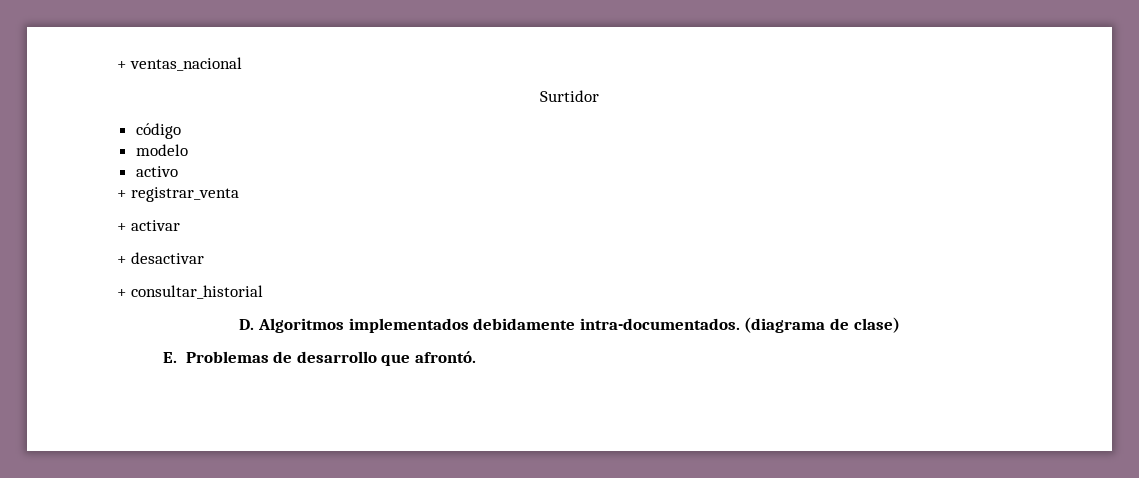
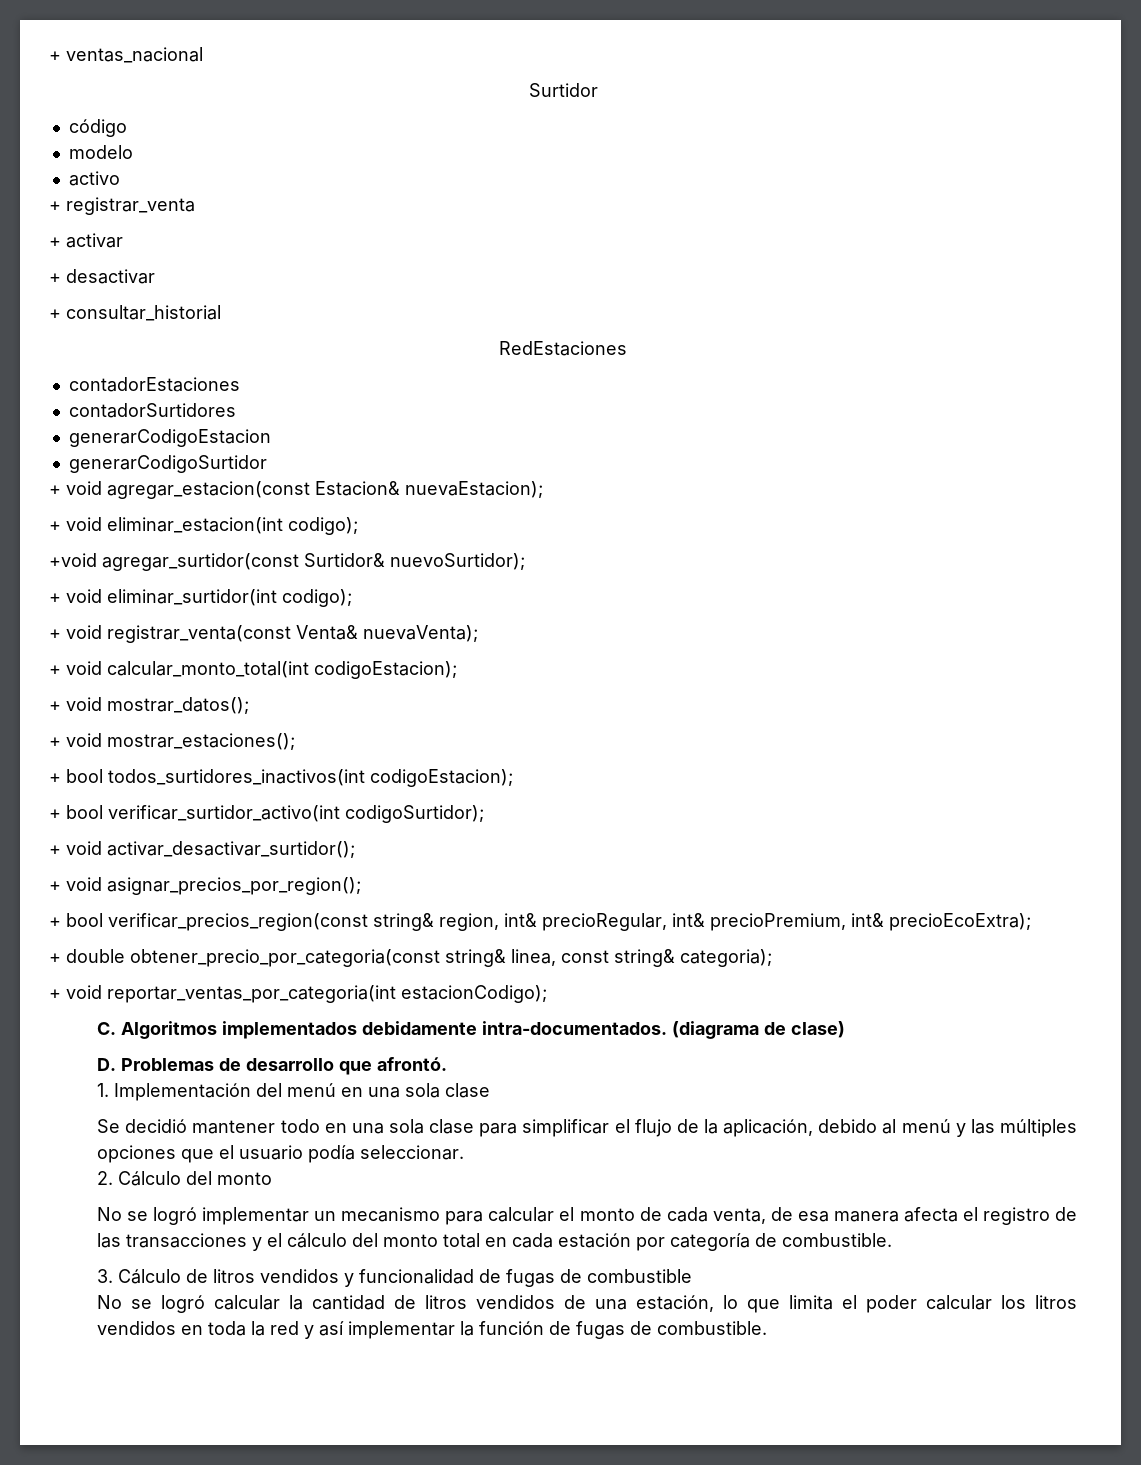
[239,319,255,330] D. -> [499,341,627,356] [68,377,240,392] [68,403,236,418] [68,429,271,447] [68,455,267,473] [49,481,543,499] [49,517,358,535] [49,553,525,571] [49,589,352,607] [49,625,478,643] [49,661,457,679] [49,697,249,714] [49,733,295,750] [49,769,513,787] [49,805,484,823] [49,841,355,858] [49,877,361,895] [49,913,1031,931] [49,949,772,967] [49,985,547,1003] [97,1022,117,1035] RedEstaciones // contadorEstaciones // contadorSurtidores // generarCodigoEstacion // generarCodigoSurtidor // + void agregar_estacion(const Estacion& nuevaEstacion); // + void eliminar_estacion(int codigo); // +void agregar_surtidor(const Surtidor& nuevoSurtidor); // + void eliminar_surtidor(int codigo); // + void registrar_venta(const Venta& nuevaVenta); // + void calcular_monto_total(int codigoEstacion); // + void mostrar_datos(); // + void mostrar_estaciones(); // + bool todos_surtidores_inactivos(int codigoEstacion); // + bool verificar_surtidor_activo(int codigoSurtidor); // + void activar_desactivar_surtidor(); // + void asignar_precios_por_region(); // + bool verificar_precios_region(const string& region, int& precioRegular, int& precioPremium, int& precioEcoExtra); // + double obtener_precio_por_categoria(const string& linea, const string& categoria); // + void reportar_ventas_por_categoria(int estacionCodigo); // C.
[162,352,177,363] E. -> [97,1058,117,1071] D.
(476, 357) none -> [97,1083,491,1101] [97,1119,1078,1137] [97,1145,465,1163] [97,1171,273,1186] [97,1207,1077,1225] [97,1233,893,1251] [97,1269,693,1287] [97,1295,1077,1313] [97,1321,768,1339] // 1. Implementación del menú en una sola clase // Se decidió mantener todo en una sola clase para simplificar el flujo de la aplicación, debido al menú y las múltiples opciones que el usuario podía seleccionar. // 2. Cálculo del monto // No se logró implementar un mecanismo para calcular el monto de cada venta, de esa manera afecta el registro de las transacciones y el cálculo del monto total en cada estación por categoría de combustible. // 3. Cálculo de litros vendidos y funcionalidad de fugas de combustible // No se logró calcular la cantidad de litros vendidos de una estación, lo que limita el poder calcular los litros vendidos en toda la red y así implementar la función de fugas de combustible.

